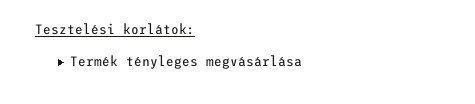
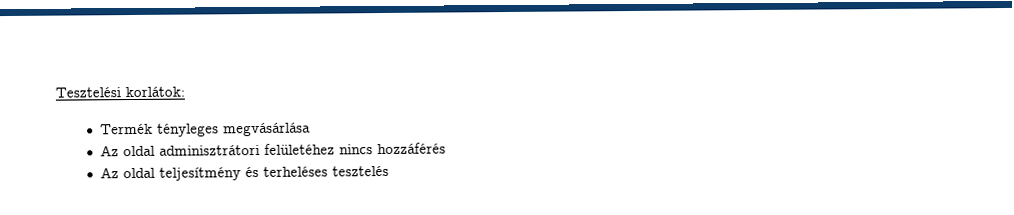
(303, 62) none -> [100,142,447,157] [100,165,390,181] // Az oldal adminisztrátori felületéhez nincs hozzáférés // Az oldal teljesítmény és terheléses tesztelés

